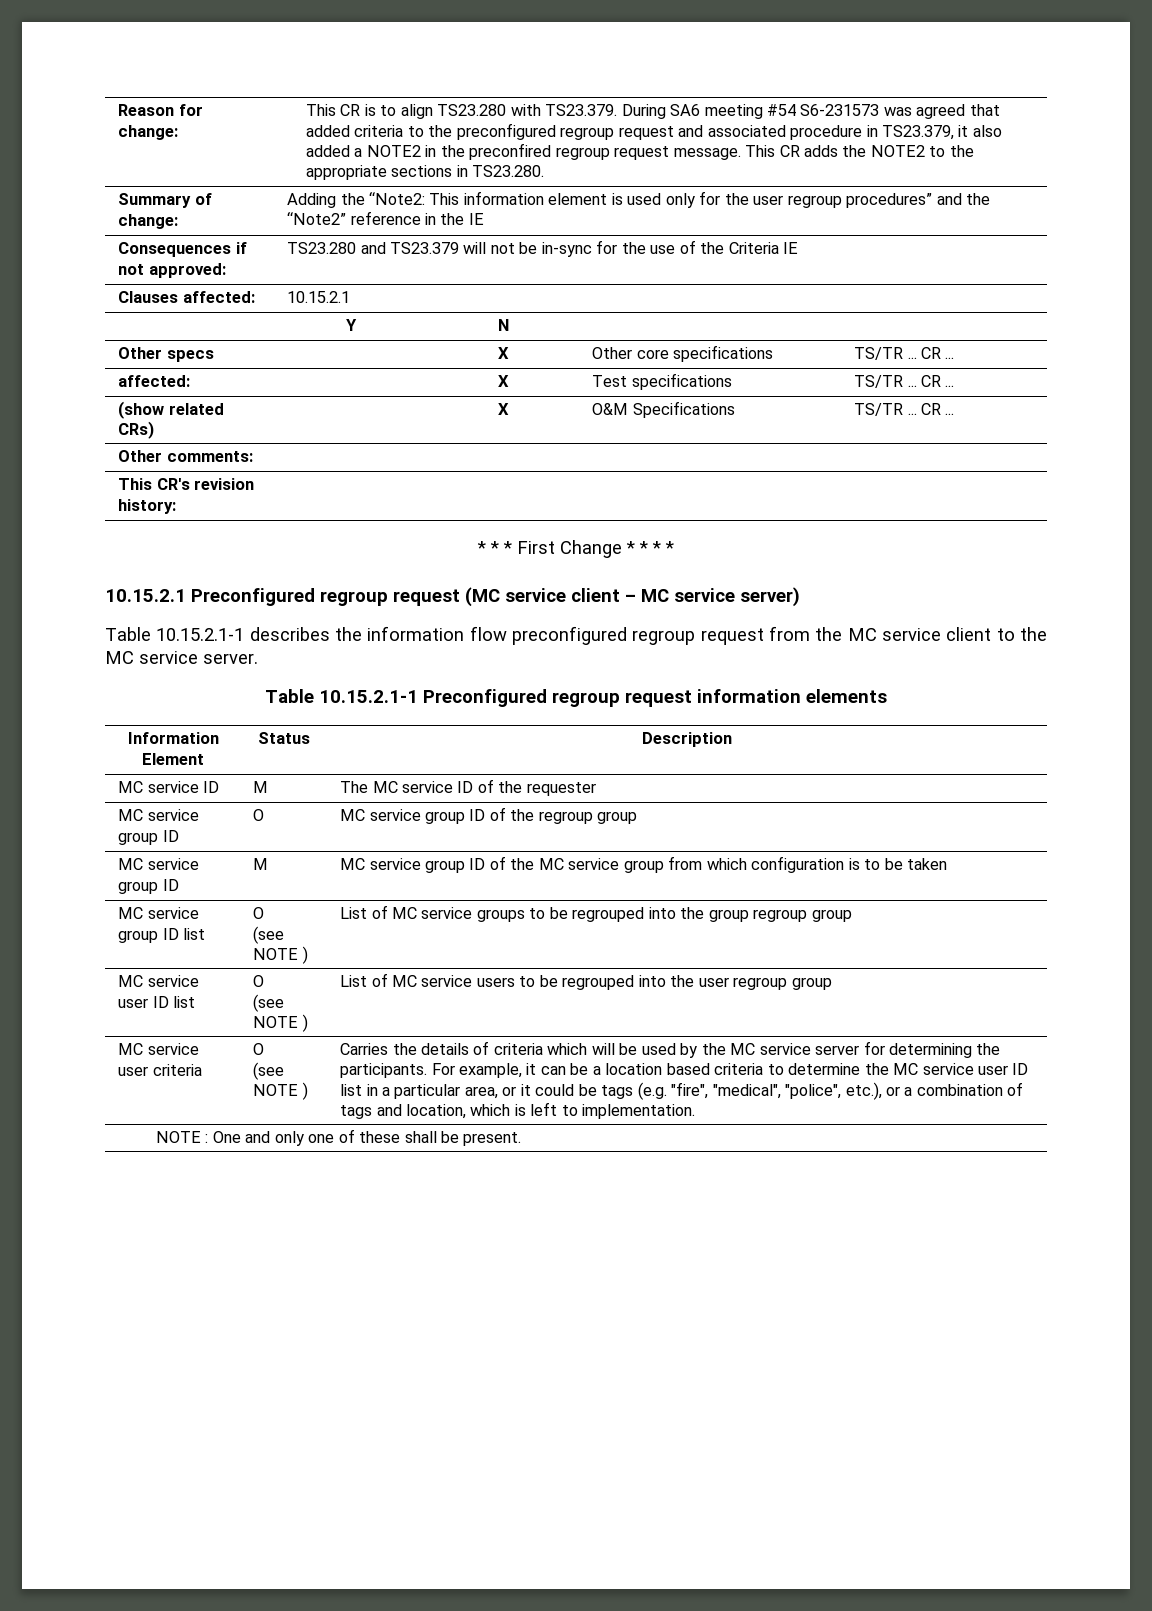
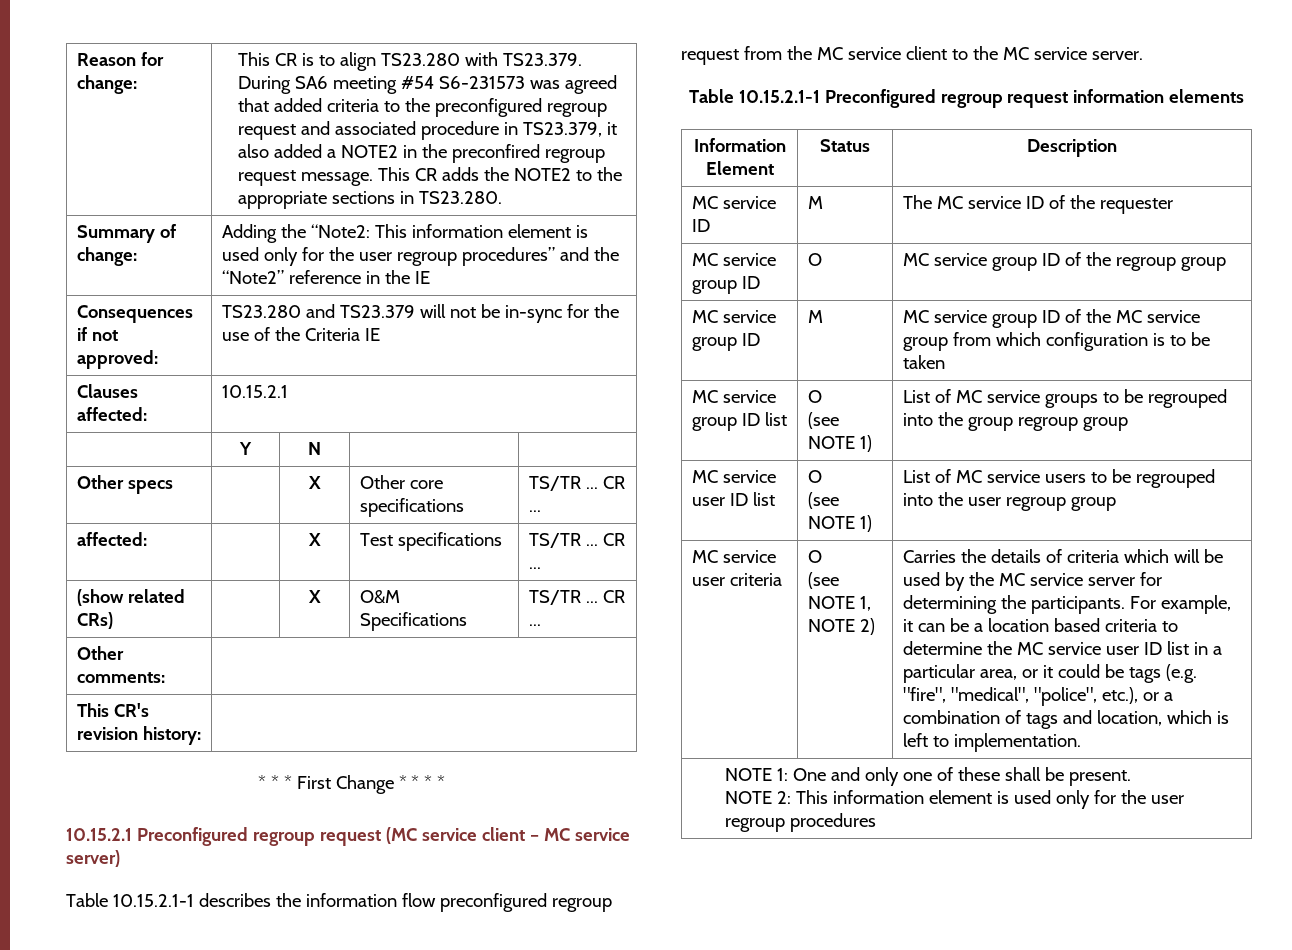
[301,946,308,964] ) -> [859,435,872,452] 1)
[301,1014,308,1032] ) -> [859,515,872,532] 1)
[301,1082,308,1100] ) -> [859,596,871,611] [807,618,875,635] 1, NOTE 2)
[205,1134,209,1143] : -> [777,768,789,781] 1:
(522, 1139) none -> [725,790,1185,809] [725,813,877,832] // NOTE 2: This information element is used only for the user regroup procedures

